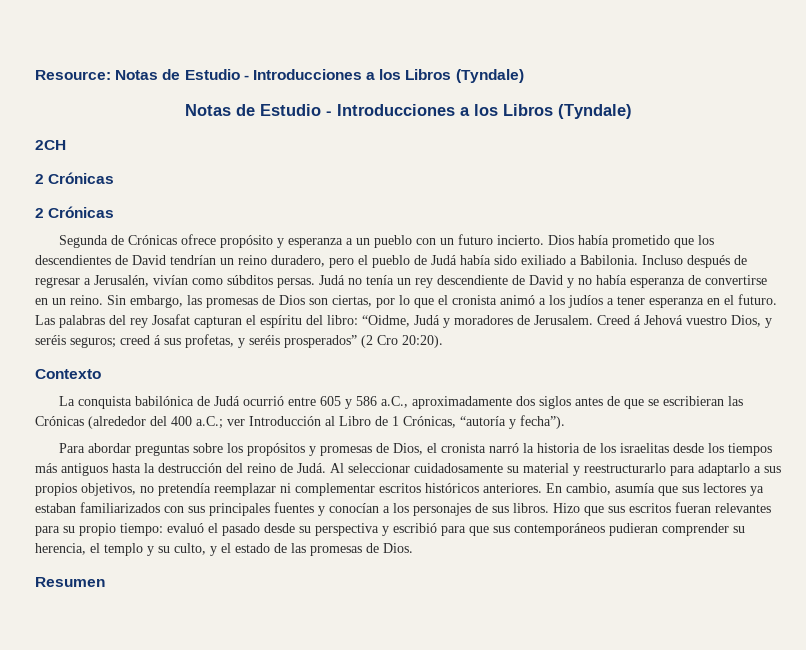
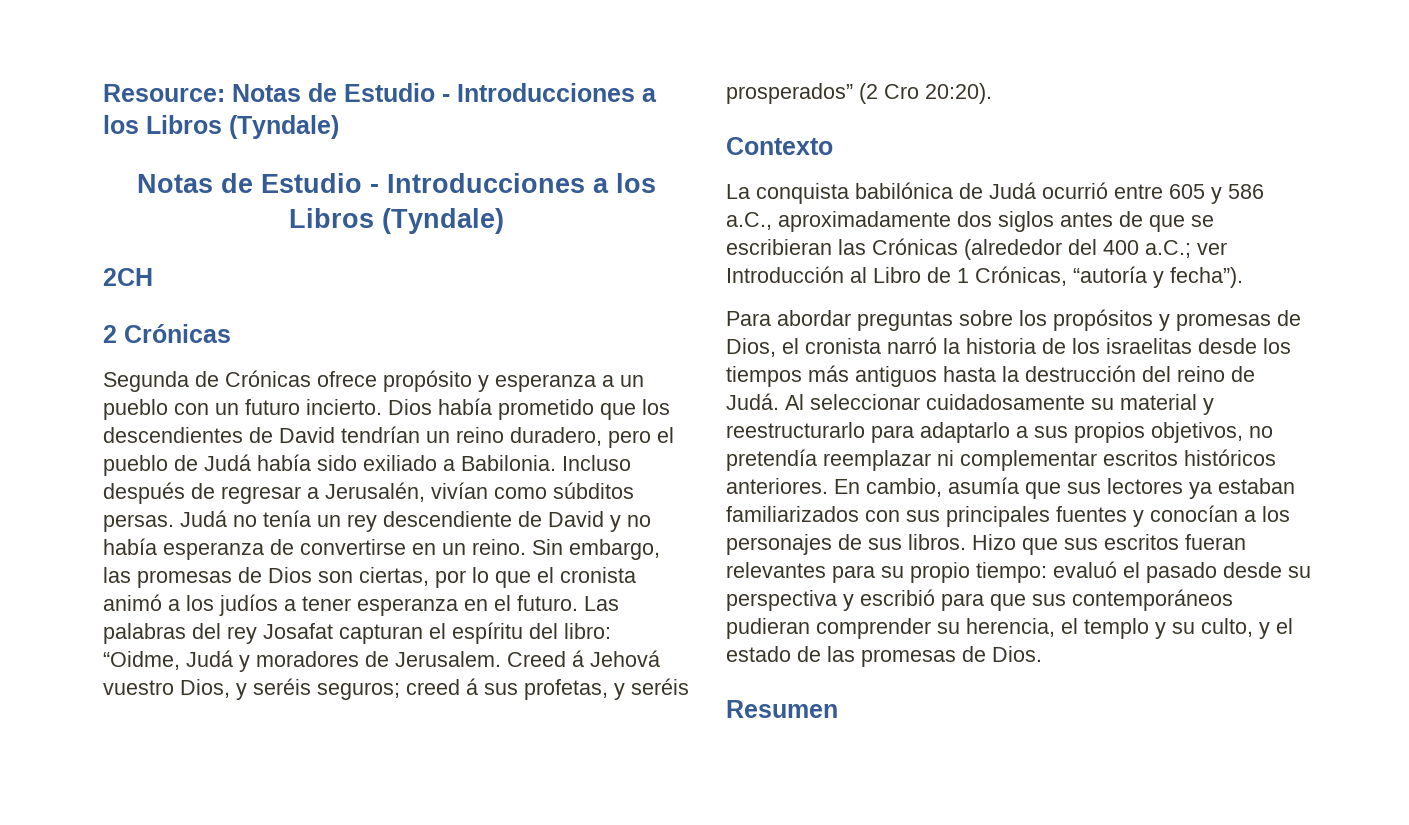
[35,206,115,218] // 2 Crónicas -> (231, 333) none

